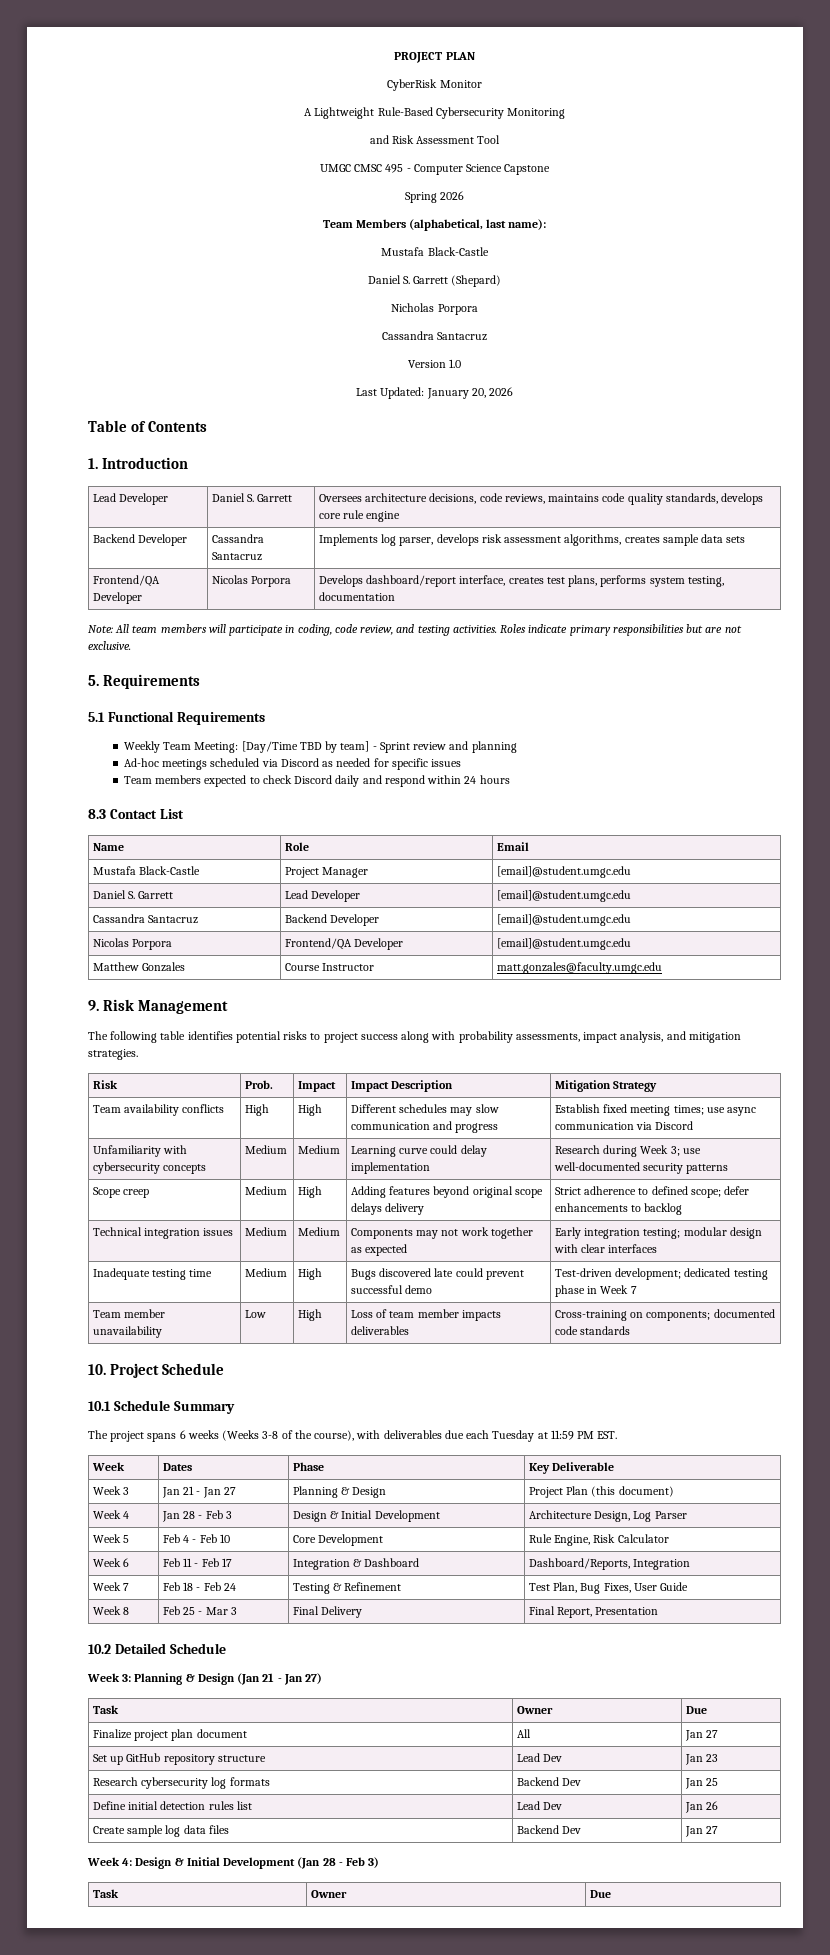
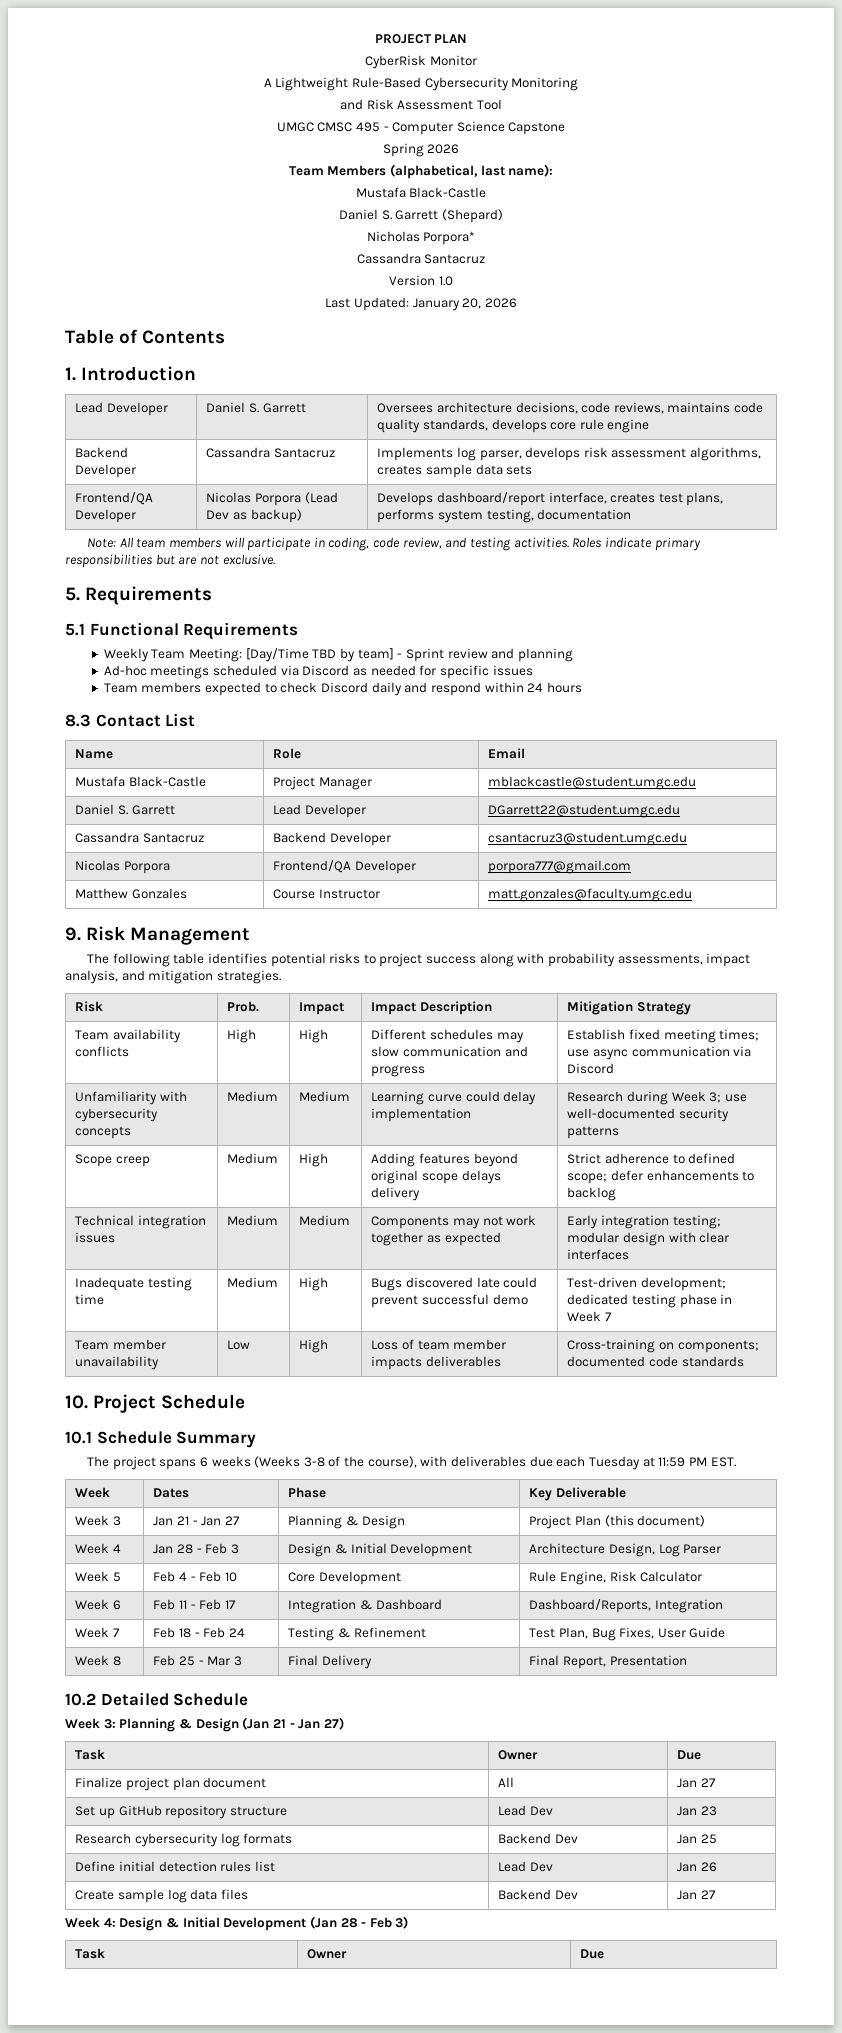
[437,304,478,315] Porpora -> [423,231,476,245] Porpora*
(292, 581) none -> [304,492,338,504] [206,509,302,523] (Lead Dev as backup)
[496,866,631,878] [email]@student.umgc.edu -> [488,776,697,790] mblackcastle@student.umgc.edu
[496,890,631,902] [email]@student.umgc.edu -> [488,804,681,818] DGarrett22@student.umgc.edu
[496,914,631,926] [email]@student.umgc.edu -> [488,832,688,846] csantacruz3@student.umgc.edu
[496,938,631,950] [email]@student.umgc.edu -> [488,860,632,874] porpora777@gmail.com

